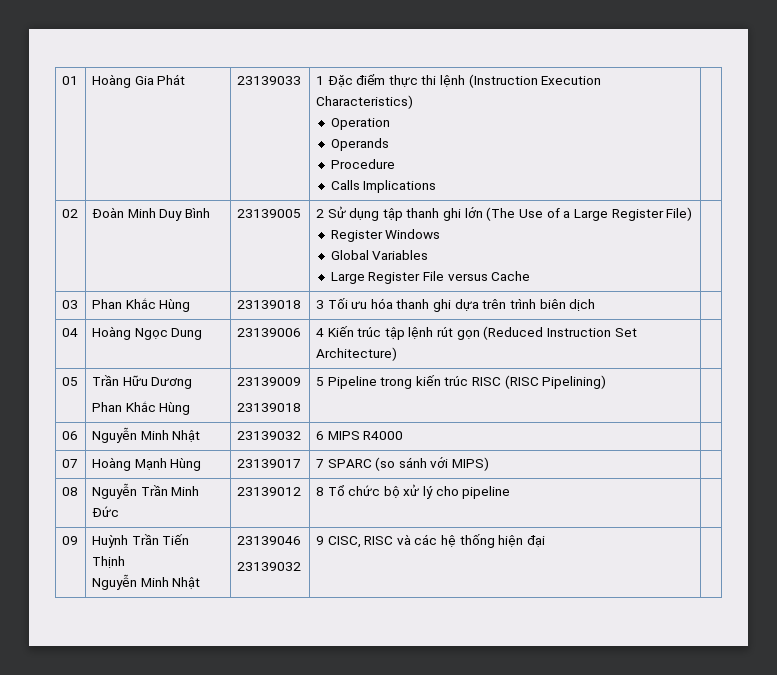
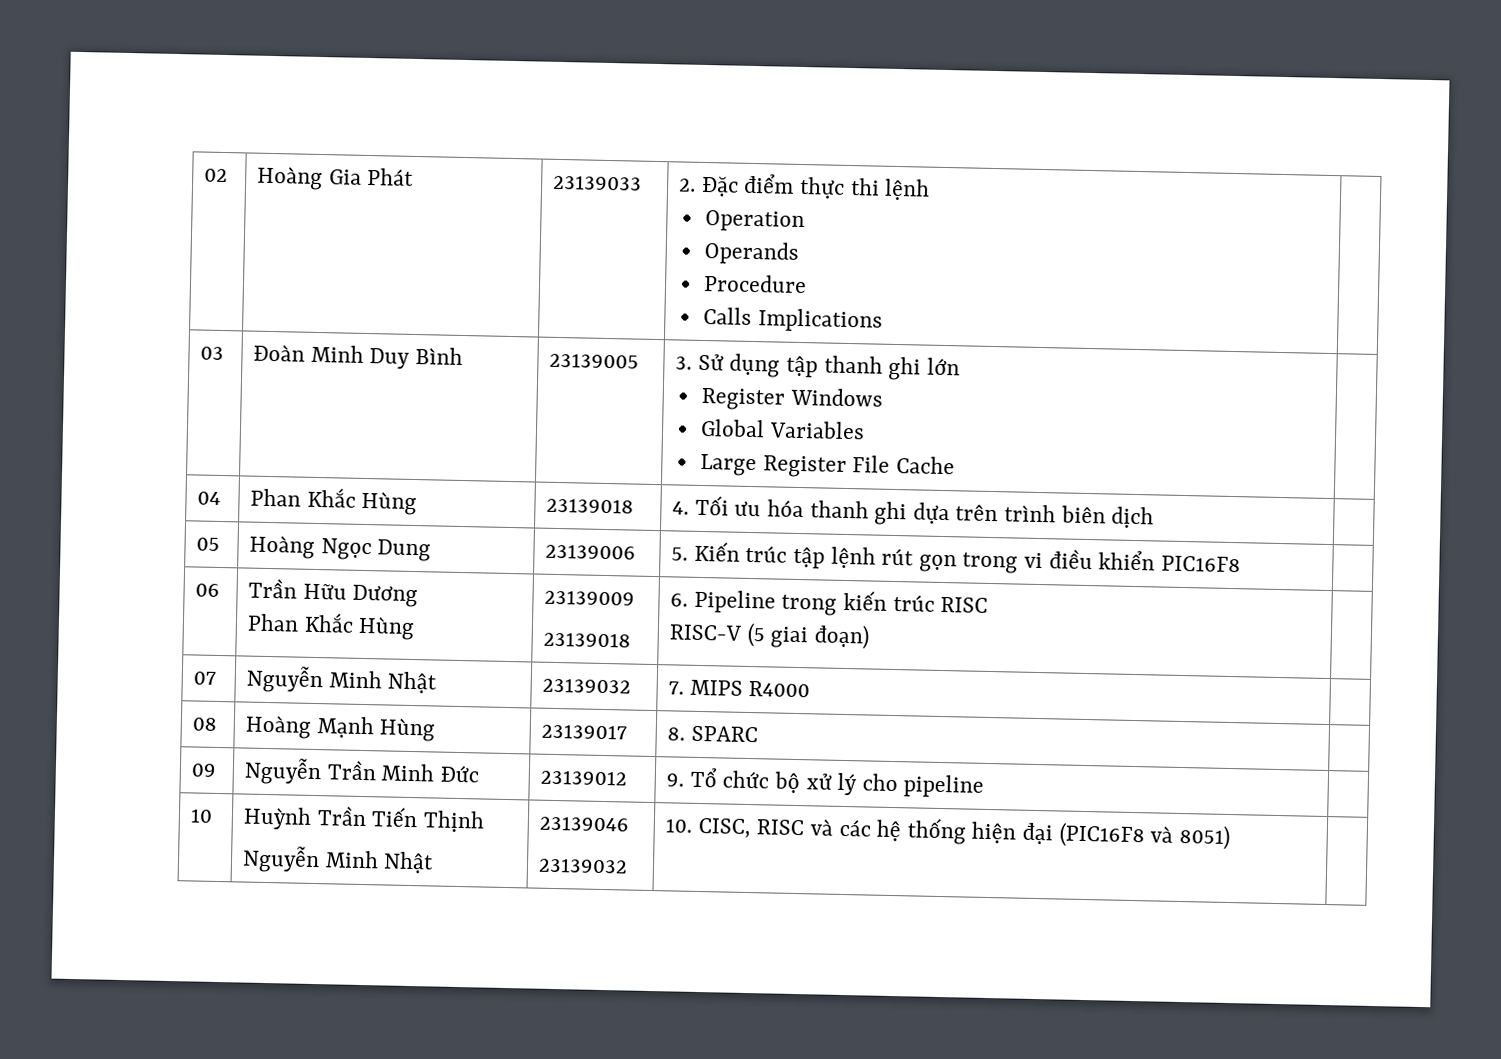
[61,76,78,85] 01 -> [204,168,229,183] 02
[315,76,324,85] 1 -> [679,178,697,192] 2.
[468,74,602,88] [315,95,413,109] (Instruction Execution Characteristics) -> (931, 189) none
[61,209,78,218] 02 -> [200,346,225,361] 03
[315,209,324,218] 2 -> [675,356,693,370] 3.
[486,207,693,221] (The Use of a Large Register File) -> (960, 366) none
[447,273,488,281] versus -> (891, 464) none
[61,300,78,309] 03 -> [197,491,222,506] 04
[315,300,324,309] 3 -> [672,501,690,515] 4.
[61,328,78,337] 04 -> [196,537,221,551] 05
[315,328,324,337] 4 -> [671,547,689,561] 5.
[483,326,637,340] [315,347,397,361] [61,377,78,386] (Reduced Instruction Set Architecture) | // 05 -> [962,549,1241,574] [195,583,221,598] trong vi điều khiển PIC16F8 | // 06
[315,377,324,386] 5 -> [670,593,689,607] 6.
[504,375,607,389] [61,431,78,440] (RISC Pipelining) | // 06 -> [669,622,870,650] [193,671,217,685] // RISC-V (5 giai đoạn) | // 07
[315,431,324,440] 6 -> [668,681,685,695] 7.
[61,459,78,468] 07 -> [192,717,218,731] 08
[315,459,324,468] 7 -> [667,727,686,741] 8.
[375,457,490,471] [61,487,78,496] (so sánh với MIPS) | // 08 -> [191,763,218,777] | // 09
[315,487,324,496] 8 -> [666,773,685,787] 9.
[61,536,78,545] 09 -> [190,808,214,823] 10
[315,536,324,545] 9 -> [665,818,693,833] 10.
(546, 541) none -> [1058,822,1230,851] (PIC16F8 và 8051)

